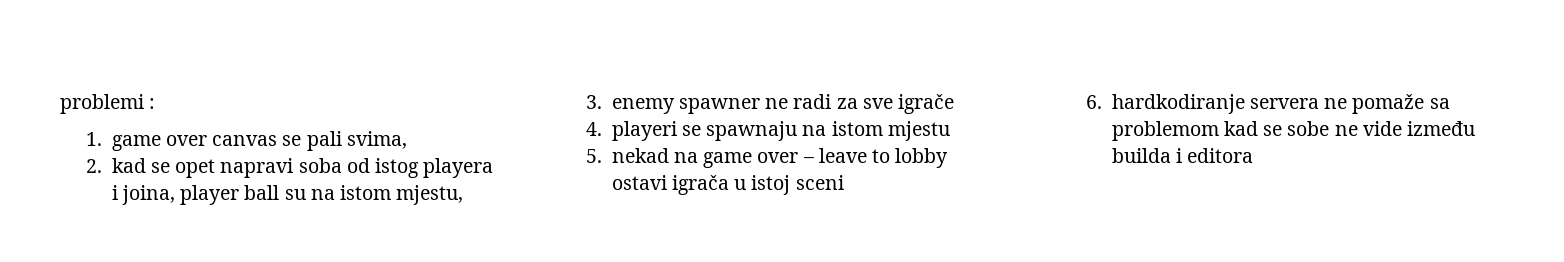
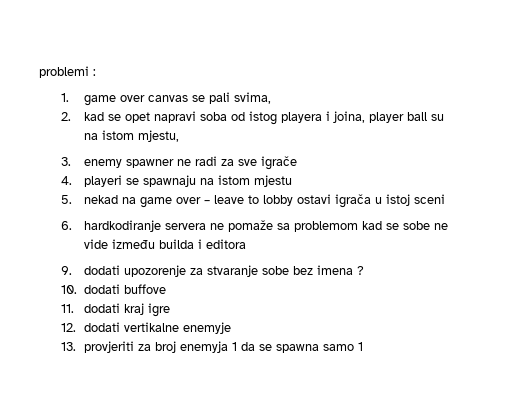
(1254, 155) none -> [61,265,364,277] [61,284,166,294] [61,303,170,317] [61,322,231,334] [61,341,363,353] // 9. dodati upozorenje za stvaranje sobe bez imena ? // 10. dodati buffove // 11. dodati kraj igre // 12. dodati vertikalne enemyje // 13. provjeriti za broj enemyja 1 da se spawna samo 1

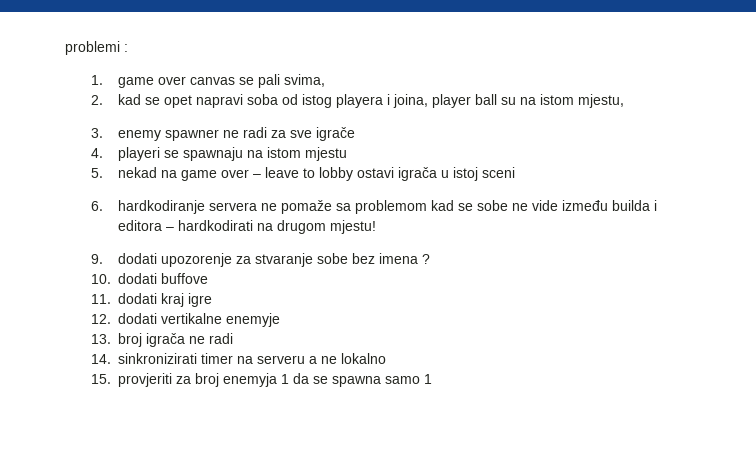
(246, 244) none -> [165,220,376,234] – hardkodirati na drugom mjestu!
(77, 346) none -> [118,333,234,347] [91,353,387,364] [91,374,112,384] broj igrača ne radi // 14. sinkronizirati timer na serveru a ne lokalno // 15.

